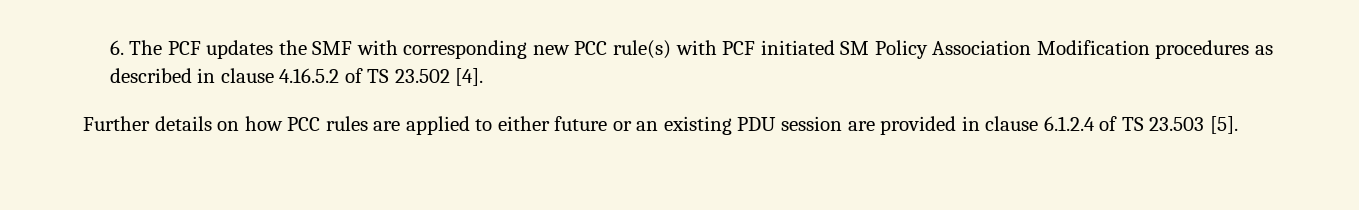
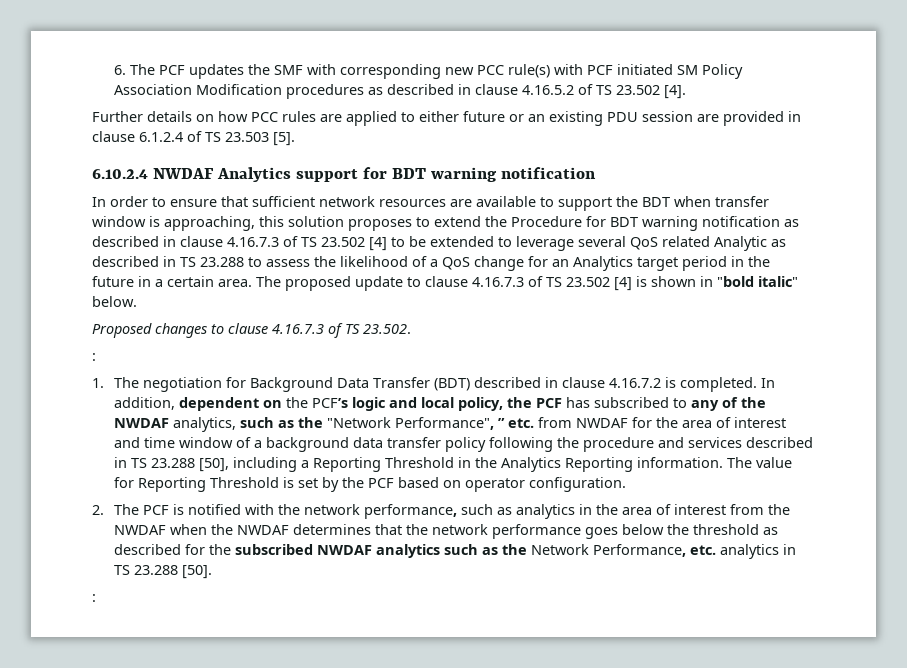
(1238, 125) none -> [92,167,596,182] [92,196,769,211] [92,216,799,231] [92,236,786,251] [92,256,770,271] [92,276,798,291] [92,296,137,307] [92,323,411,338] [92,353,96,361] [92,377,775,392] [113,397,766,411] [113,417,786,432] [113,437,813,452] [113,457,792,472] [113,477,626,492] [92,504,790,519] [113,524,778,539] [113,544,796,559] [113,565,212,579] [92,594,96,602] // 6.10.2.4 NWDAF Analytics support for BDT warning notification // In order to ensure that sufficient network resources are available to support the BDT when transfer window is approaching, this solution proposes to extend the Procedure for BDT warning notification as described in clause 4.16.7.3 of TS 23.502 [4] to be extended to leverage several QoS related Analytic as described in TS 23.288 to assess the likelihood of a QoS change for an Analytics target period in the future in a certain area. The proposed update to clause 4.16.7.3 of TS 23.502 [4] is shown in "bold italic" below. // Proposed changes to clause 4.16.7.3 of TS 23.502. // : // 1. The negotiation for Background Data Transfer (BDT) described in clause 4.16.7.2 is completed. In addition, dependent on the PCF’s logic and local policy, the PCF has subscribed to any of the NWDAF analytics, such as the "Network Performance", ” etc. from NWDAF for the area of interest and time window of a background data transfer policy following the procedure and services described in TS 23.288 [50], including a Reporting Threshold in the Analytics Reporting information. The value for Reporting Threshold is set by the PCF based on operator configuration. // 2. The PCF is notified with the network performance, such as analytics in the area of interest from the NWDAF when the NWDAF determines that the network performance goes below the threshold as described for the subscribed NWDAF analytics such as the Network Performance, etc. analytics in TS 23.288 [50]. // :

